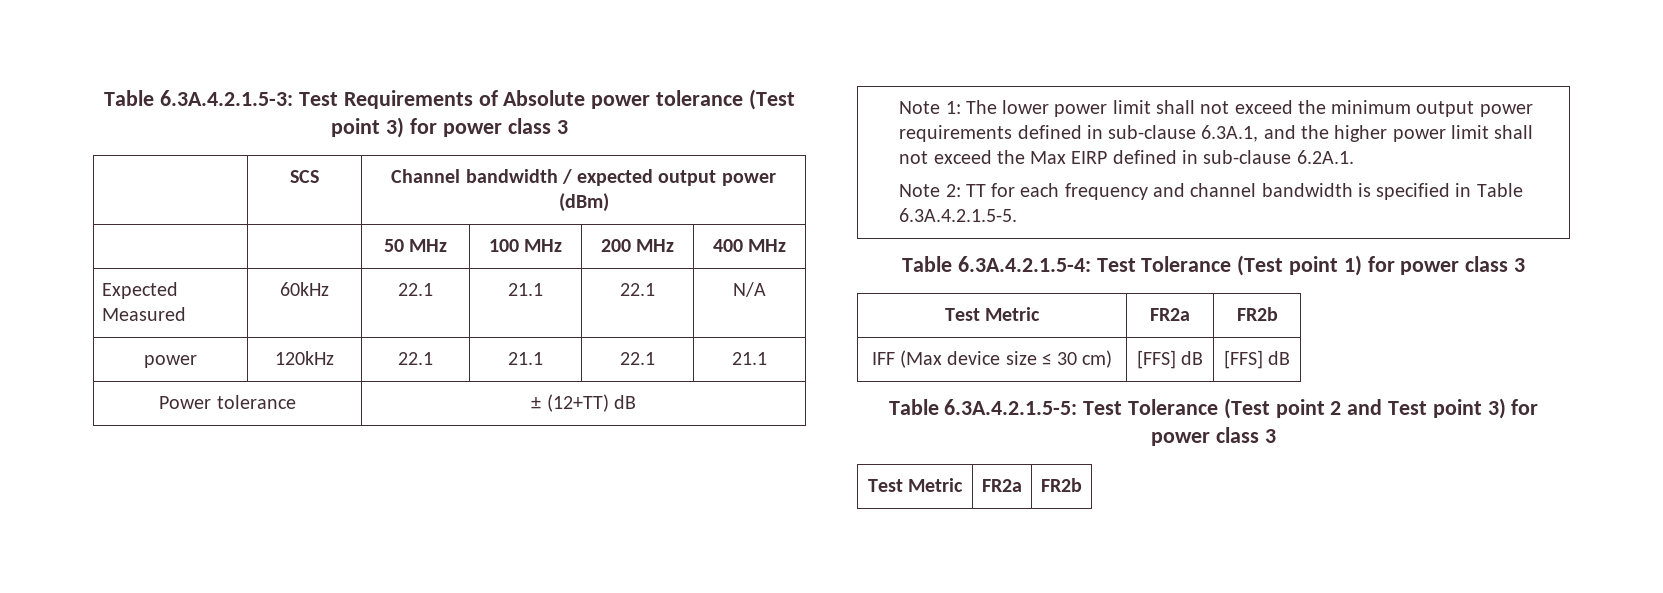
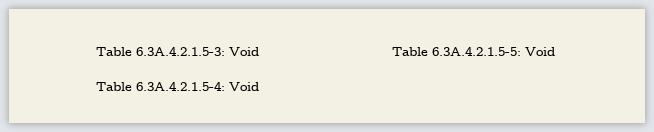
[298,89,795,110] [331,117,568,138] [290,170,319,183] [391,169,776,186] [558,193,609,212] [383,239,448,252] [488,239,563,252] [600,239,675,252] [712,239,787,252] [102,282,179,299] [102,307,187,321] [280,282,329,296] [398,283,433,296] [508,283,543,296] [620,283,655,296] [733,282,766,297] [144,355,197,368] [275,351,334,365] [398,352,433,365] [508,352,543,365] [620,352,655,365] [732,352,767,365] [159,395,296,409] [531,394,636,412] [899,100,1533,117] [899,125,1534,142] [899,150,1354,164] [899,183,1523,200] [899,208,1018,222] [901,255,1526,276] [944,307,1041,321] [1150,308,1190,321] [1236,307,1278,321] [871,350,1113,368] [1136,350,1204,369] [1223,350,1291,369] [888,398,1539,419] [1151,427,1276,446] [867,478,964,492] [982,479,1022,492] [1041,478,1082,492] Test Requirements of Absolute power tolerance (Test point 3) for power class 3 // | SCS | Channel bandwidth / expected output power (dBm) // | | 50 MHz | 100 MHz | 200 MHz | 400 MHz // Expected Measured | 60kHz | 22.1 | 21.1 | 22.1 | N/A // power | 120kHz | 22.1 | 21.1 | 22.1 | 21.1 // Power tolerance | ± (12+TT) dB // Note 1: The lower power limit shall not exceed the minimum output power requirements defined in sub-clause 6.3A.1, and the higher power limit shall not exceed the Max EIRP defined in sub-clause 6.2A.1. // Note 2: TT for each frequency and channel bandwidth is specified in Table 6.3A.4.2.1.5-5. // Table 6.3A.4.2.1.5-4: Test Tolerance (Test point 1) for power class 3 // Test Metric | FR2a | FR2b // IFF (Max device size ≤ 30 cm) | [FFS] dB | [FFS] dB // Table 6.3A.4.2.1.5-5: Test Tolerance (Test point 2 and Test point 3) for power class 3 // Test Metric | FR2a | FR2b -> [229,47,259,56] [96,81,259,91] [392,46,555,56] Void // Table 6.3A.4.2.1.5-4: Void // Table 6.3A.4.2.1.5-5: Void

